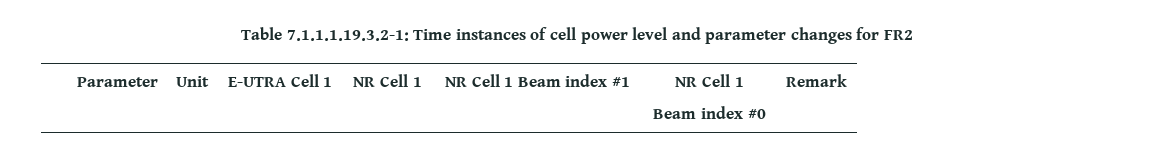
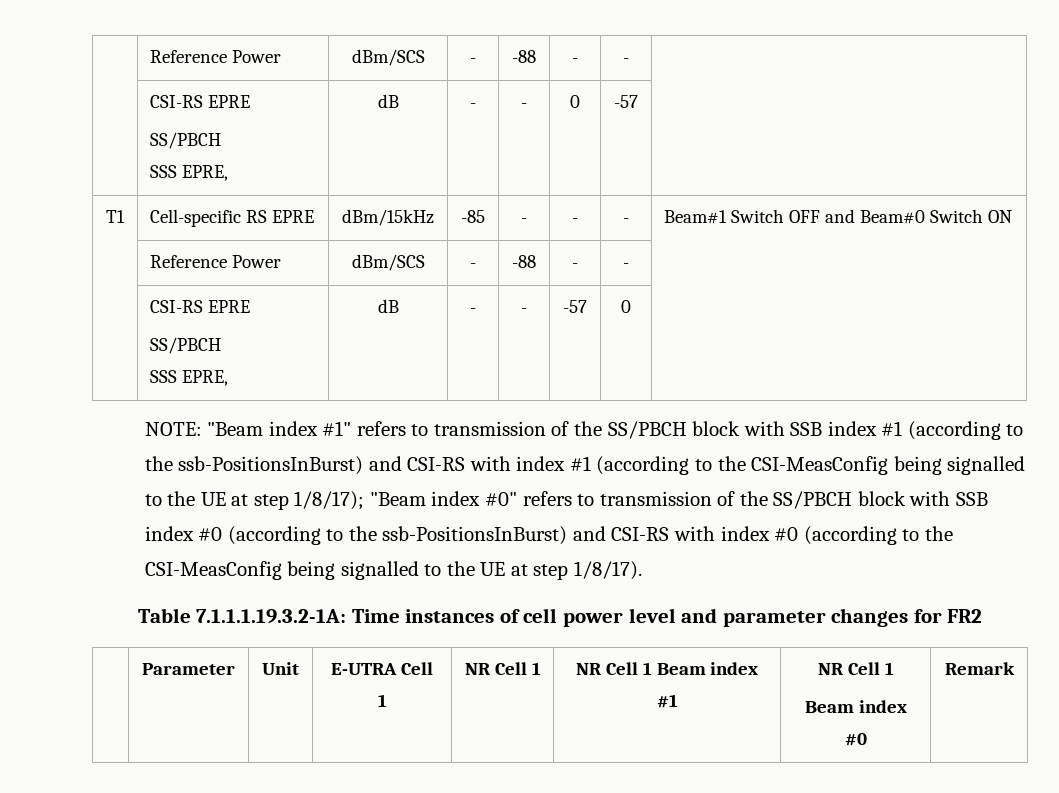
[240,27,409,41] Table 7.1.1.1.19.3.2-1: -> [150,50,282,63] [351,49,425,66] [470,58,476,63] [512,50,536,63] [572,58,578,63] [623,58,629,63] [150,95,251,108] [150,132,222,149] [150,165,229,181] [377,94,399,108] [470,103,476,108] [521,103,527,108] [570,95,580,108] [614,95,638,108] [106,210,125,223] [150,209,314,227] [342,209,434,226] [461,210,485,223] [521,218,527,223] [572,218,578,223] [623,218,629,223] [664,209,1012,224] [150,255,282,268] [351,254,425,271] [470,263,476,268] [512,255,536,268] [572,263,578,268] [623,263,629,268] [150,300,251,313] [150,337,222,354] [150,370,229,386] [377,299,399,313] [470,308,476,313] [521,308,527,313] [563,300,587,313] [621,300,631,313] [144,421,1024,440] [144,456,1026,475] [144,491,988,510] [144,526,953,545] [144,561,642,580] [137,608,347,624] | Reference Power | dBm/SCS | - | -88 | - | - | // | CSI-RS EPRE // SS/PBCH // SSS EPRE, | dB | - | - | 0 | -57 | // T1 | Cell-specific RS EPRE | dBm/15kHz | -85 | - | - | - | Beam#1 Switch OFF and Beam#0 Switch ON // | Reference Power | dBm/SCS | - | -88 | - | - | // | CSI-RS EPRE // SS/PBCH // SSS EPRE, | dB | - | - | -57 | 0 | // NOTE: "Beam index #1" refers to transmission of the SS/PBCH block with SSB index #1 (according to the ssb-PositionsInBurst) and CSI-RS with index #1 (according to the CSI-MeasConfig being signalled to the UE at step 1/8/17); "Beam index #0" refers to transmission of the SS/PBCH block with SSB index #0 (according to the ssb-PositionsInBurst) and CSI-RS with index #0 (according to the CSI-MeasConfig being signalled to the UE at step 1/8/17). // Table 7.1.1.1.19.3.2-1A:

